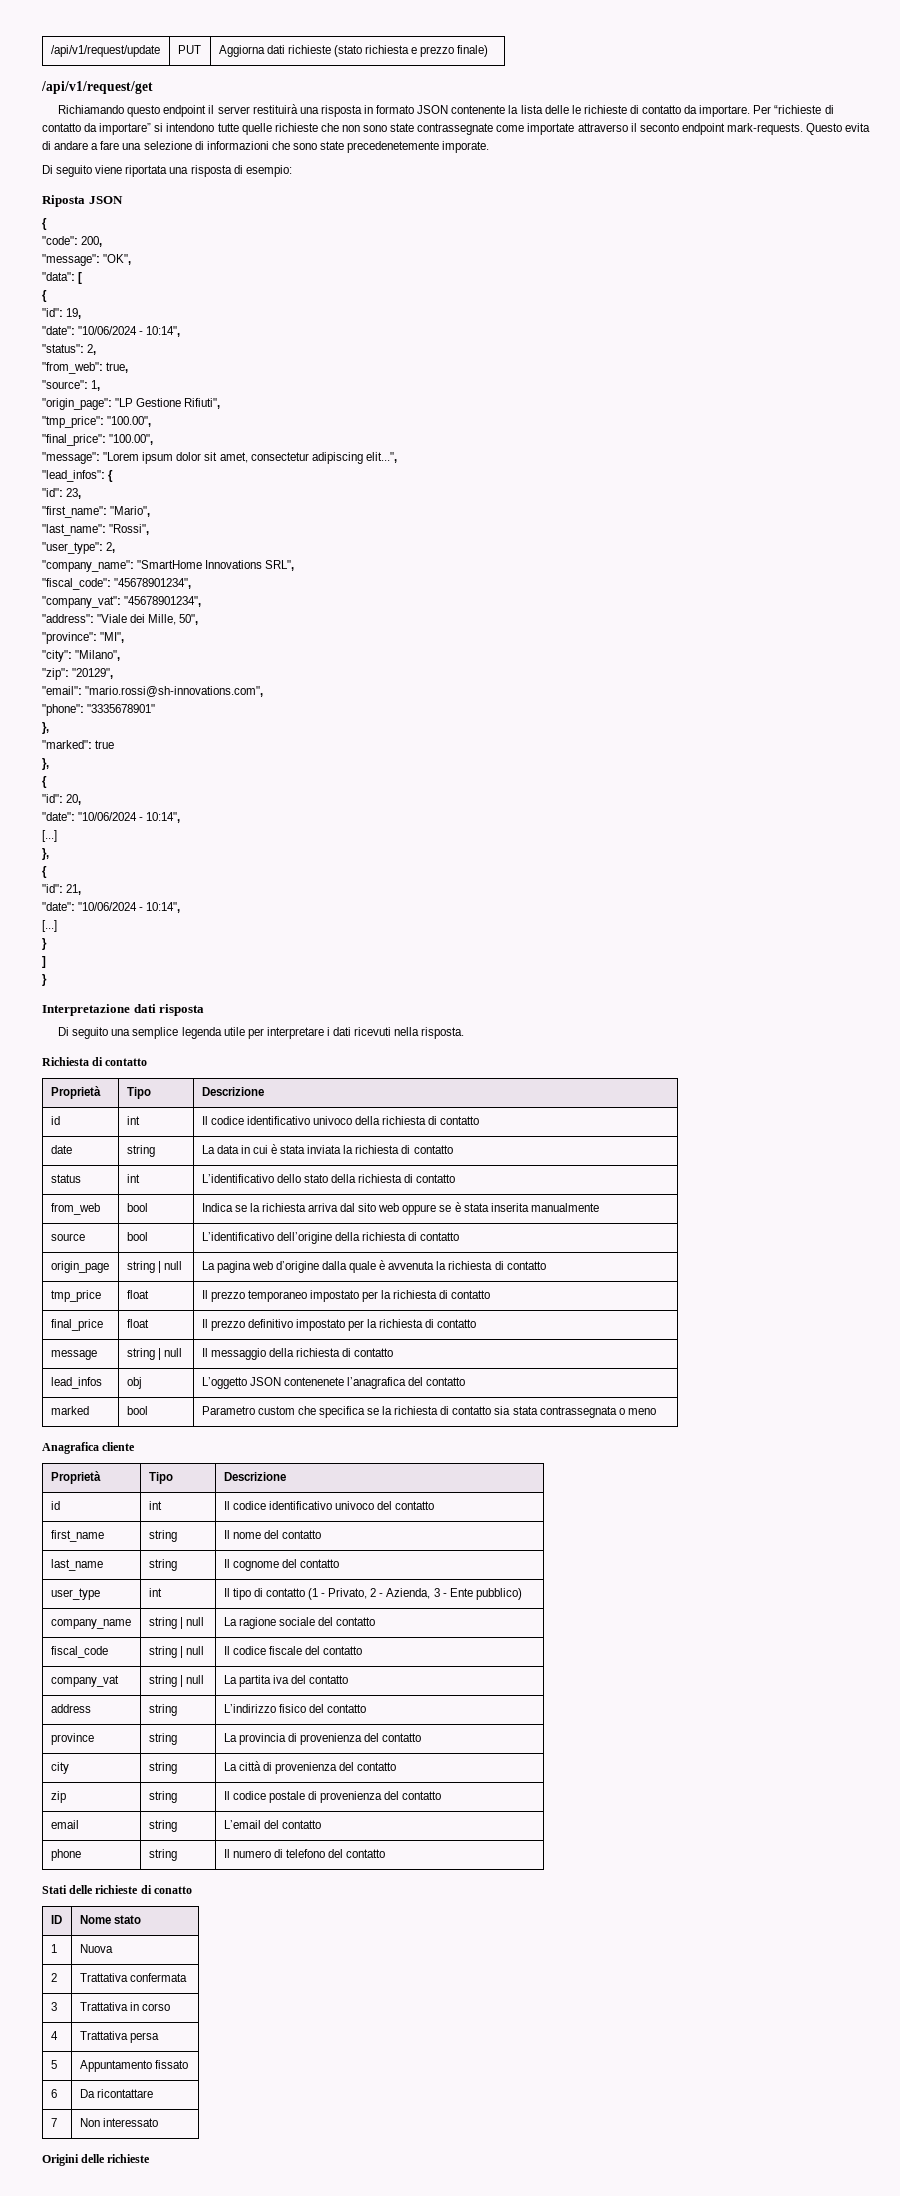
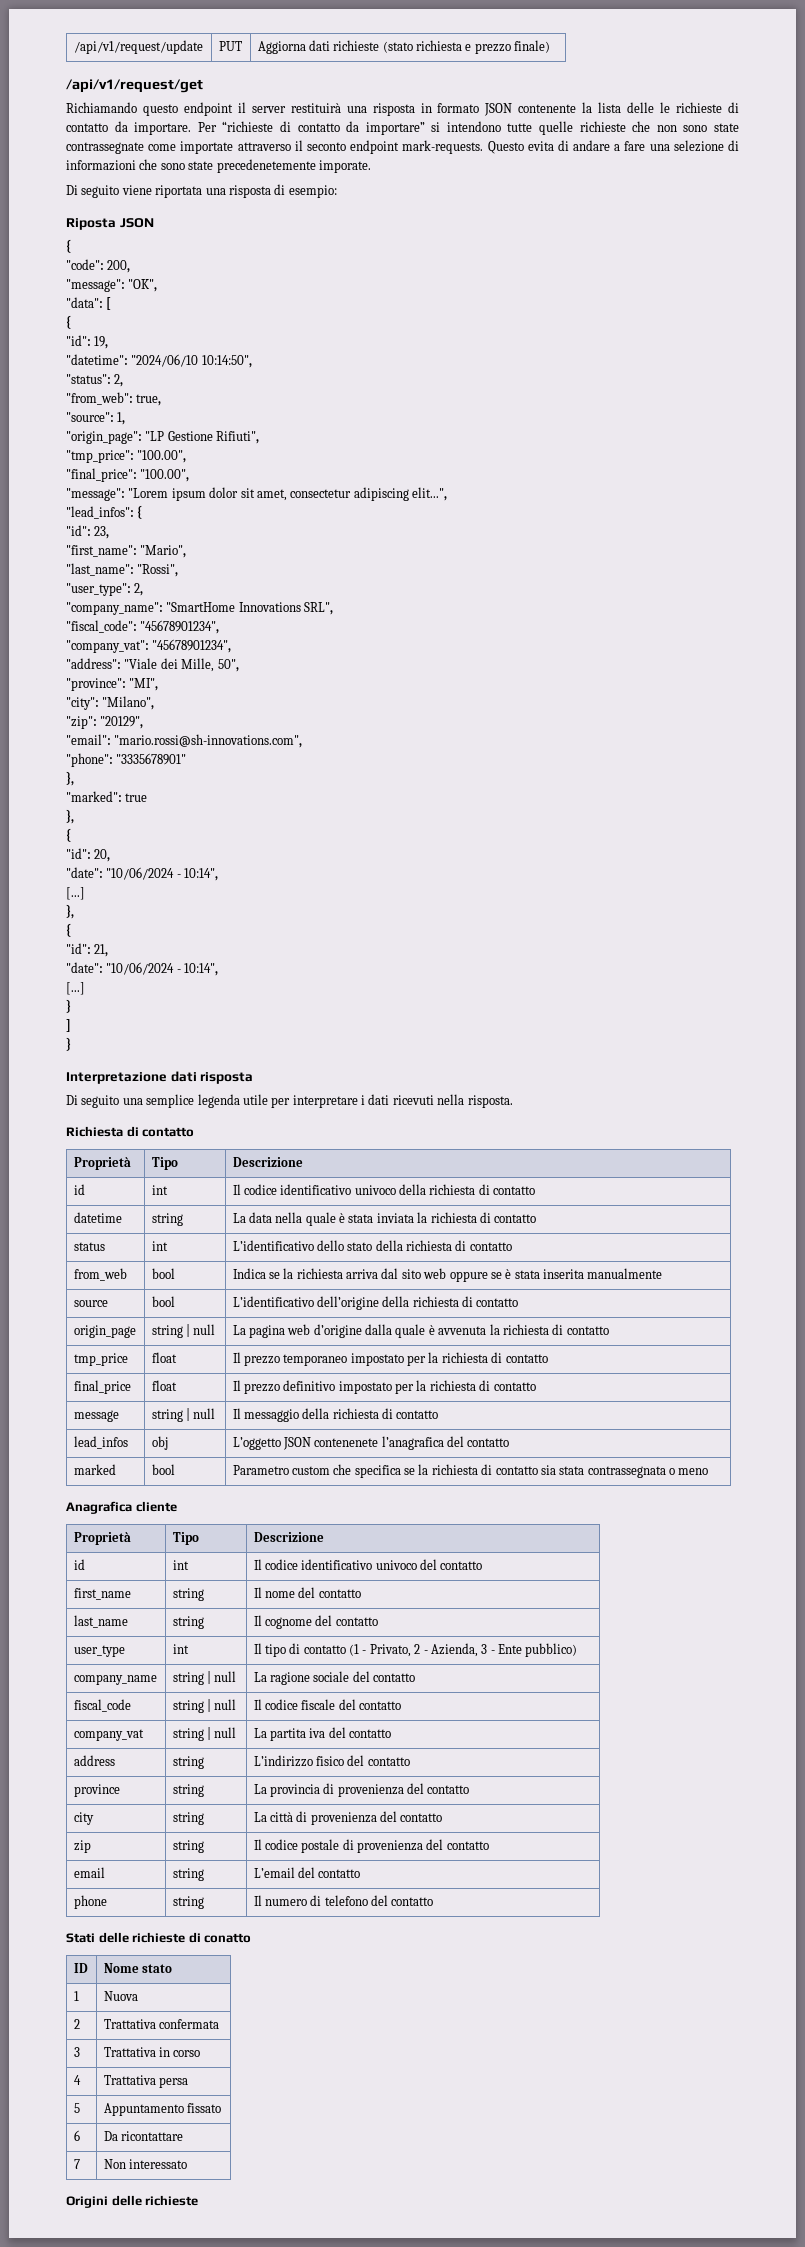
[42,326,181,337] "date": "10/06/2024 - 10:14", -> [66,354,252,368] "datetime": "2024/06/10 10:14:50",
[50,1145,72,1154] date -> [73,1212,122,1223] datetime
[240,1145,268,1154] in cui -> [275,1212,336,1226] nella quale

